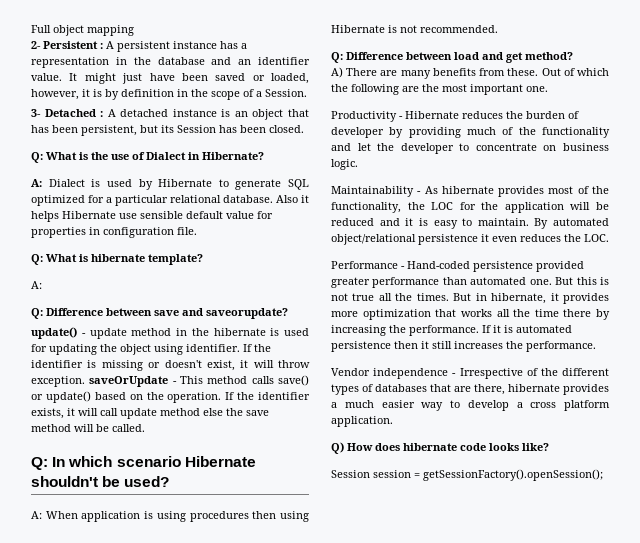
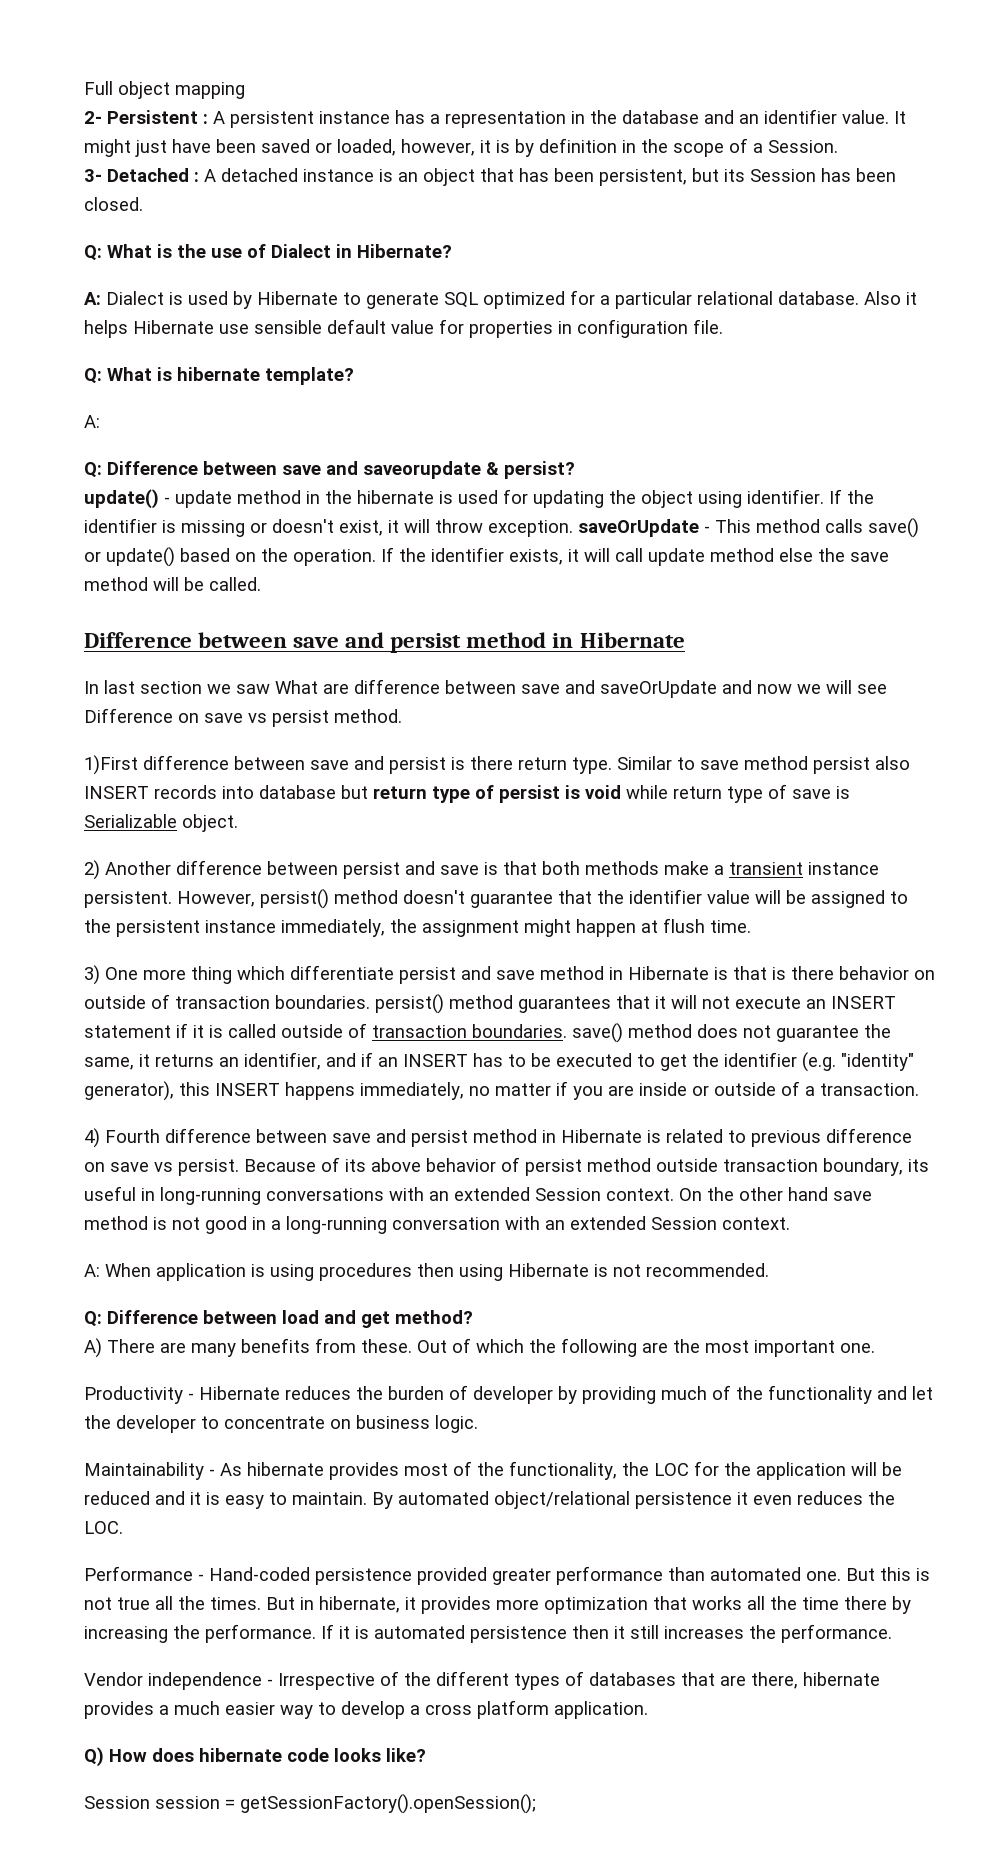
[206,308,288,319] saveorupdate? -> [363,461,575,479] saveorupdate & persist?
[31,456,256,470] [31,476,170,487] Q: In which scenario Hibernate shouldn't be used? -> [84,632,685,653] [84,679,887,698] [84,708,402,727] [84,755,910,775] [84,784,850,803] [84,814,238,832] [84,860,879,880] [84,889,908,909] [84,918,751,937] [84,965,935,985] [84,994,896,1014] [84,1023,891,1043] [84,1052,914,1072] [84,1081,919,1101] [84,1128,912,1148] [84,1157,929,1176] [84,1186,872,1205] [84,1216,790,1234] Difference between save and persist method in Hibernate // In last section we saw What are difference between save and saveOrUpdate and now we will see Difference on save vs persist method. // 1)First difference between save and persist is there return type. Similar to save method persist also INSERT records into database but return type of persist is void while return type of save is Serializable object. // 2) Another difference between persist and save is that both methods make a transient instance persistent. However, persist() method doesn't guarantee that the identifier value will be assigned to the persistent instance immediately, the assignment might happen at flush time. // 3) One more thing which differentiate persist and save method in Hibernate is that is there behavior on outside of transaction boundaries. persist() method guarantees that it will not execute an INSERT statement if it is called outside of transaction boundaries. save() method does not guarantee the same, it returns an identifier, and if an INSERT has to be executed to get the identifier (e.g. "identity" generator), this INSERT happens immediately, no matter if you are inside or outside of a transaction. // 4) Fourth difference between save and persist method in Hibernate is related to previous difference on save vs persist. Because of its above behavior of persist method outside transaction boundary, its useful in long-running conversations with an extended Session context. On the other hand save method is not good in a long-running conversation with an extended Session context.

